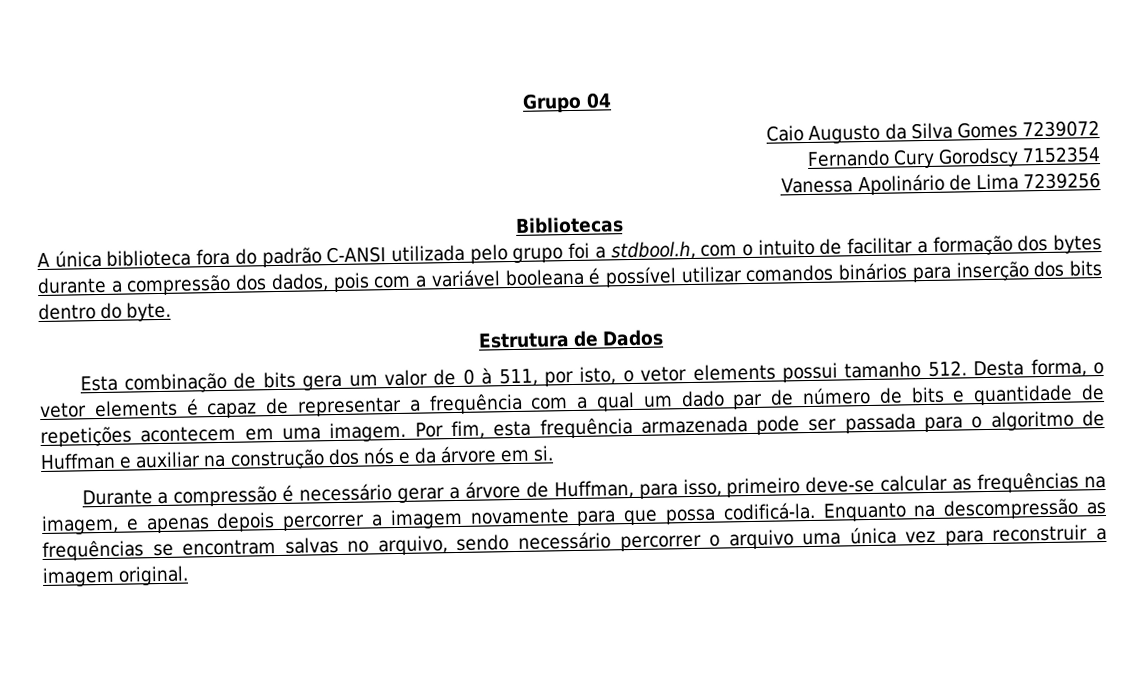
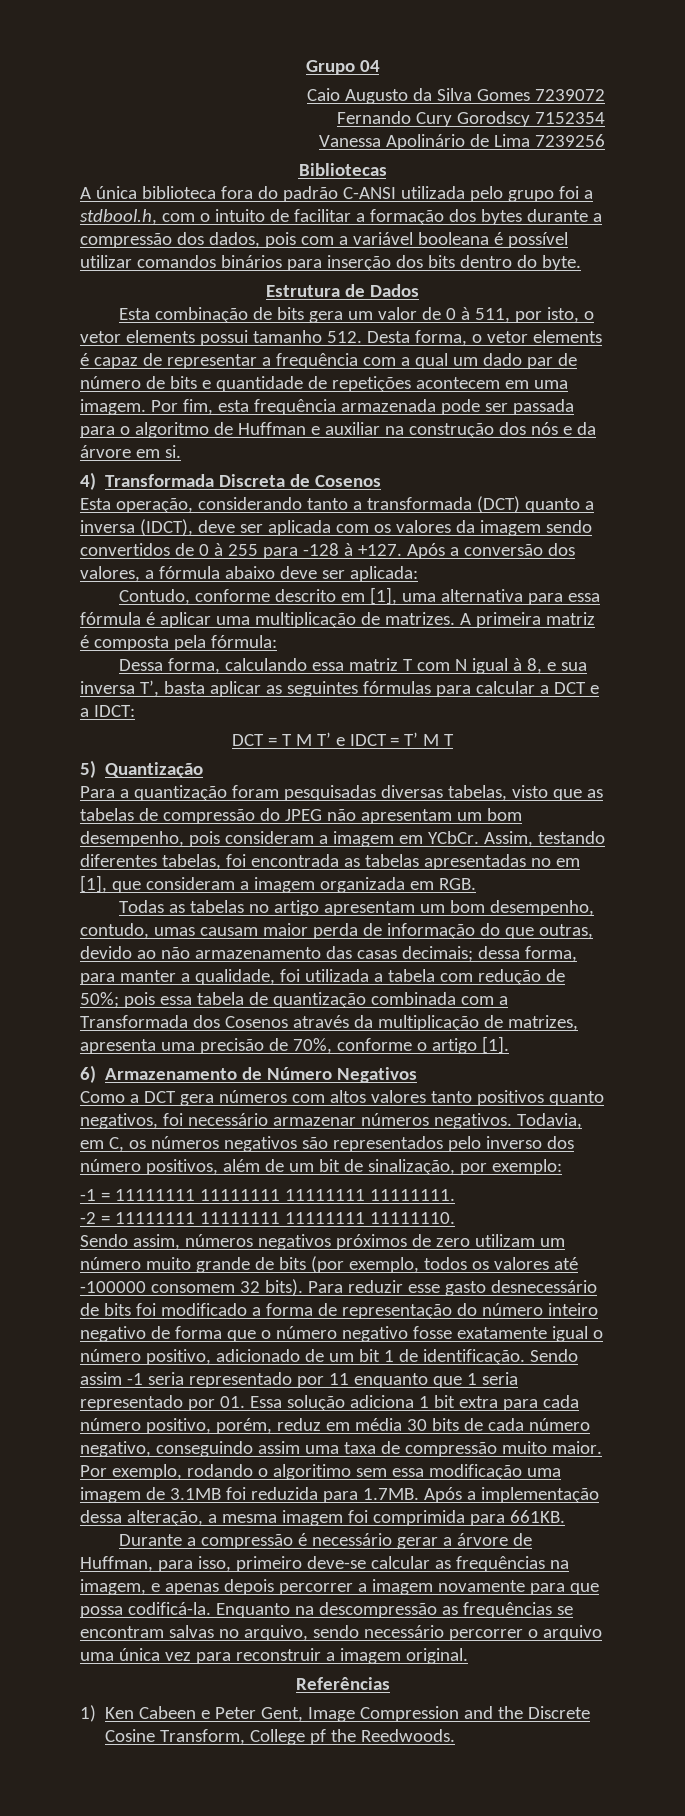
(555, 453) none -> [80,472,382,490] [80,496,594,513] [80,519,592,536] [80,543,575,559] [80,566,418,582] [119,587,601,605] [80,612,595,628] [80,635,277,651] [119,658,587,674] [80,680,599,697] [80,705,135,717] [231,732,455,746] [80,760,204,778] [80,785,603,801] [80,808,522,824] [80,831,605,847] [80,854,580,870] [80,875,476,893] [119,900,595,916] [80,923,593,939] [80,946,577,962] [80,969,565,985] [80,992,508,1008] [80,1015,578,1031] [80,1036,509,1054] [80,1065,418,1083] [80,1090,604,1106] [80,1113,582,1129] [80,1136,574,1152] [80,1159,562,1175] [80,1189,455,1201] [80,1212,455,1224] [80,1234,565,1250] [80,1256,578,1273] [80,1279,597,1296] [80,1303,598,1319] [80,1326,603,1342] [80,1349,578,1365] [80,1372,518,1388] [80,1395,579,1411] [80,1418,590,1434] [80,1441,602,1457] [80,1464,561,1480] [80,1487,599,1503] [80,1510,565,1526] // 4) Transformada Discreta de Cosenos // Esta operação, considerando tanto a transformada (DCT) quanto a inversa (IDCT), deve ser aplicada com os valores da imagem sendo convertidos de 0 à 255 para -128 à +127. Após a conversão dos valores, a fórmula abaixo deve ser aplicada: // Contudo, conforme descrito em [1], uma alternativa para essa fórmula é aplicar uma multiplicação de matrizes. A primeira matriz é composta pela fórmula: // Dessa forma, calculando essa matriz T com N igual à 8, e sua inversa T’, basta aplicar as seguintes fórmulas para calcular a DCT e a IDCT: // DCT = T M T’ e IDCT = T’ M T // 5) Quantização // Para a quantização foram pesquisadas diversas tabelas, visto que as tabelas de compressão do JPEG não apresentam um bom desempenho, pois consideram a imagem em YCbCr. Assim, testando diferentes tabelas, foi encontrada as tabelas apresentadas no em [1], que consideram a imagem organizada em RGB. // Todas as tabelas no artigo apresentam um bom desempenho, contudo, umas causam maior perda de informação do que outras, devido ao não armazenamento das casas decimais; dessa forma, para manter a qualidade, foi utilizada a tabela com redução de 50%; pois essa tabela de quantização combinada com a Transformada dos Cosenos através da multiplicação de matrizes, apresenta uma precisão de 70%, conforme o artigo [1]. // 6) Armazenamento de Número Negativos // Como a DCT gera números com altos valores tanto positivos quanto negativos, foi necessário armazenar números negativos. Todavia, em C, os números negativos são representados pelo inverso dos número positivos, além de um bit de sinalização, por exemplo: // -1 = 11111111 11111111 11111111 11111111. // -2 = 11111111 11111111 11111111 11111110. // Sendo assim, números negativos próximos de zero utilizam um número muito grande de bits (por exemplo, todos os valores até -100000 consomem 32 bits). Para reduzir esse gasto desnecessário de bits foi modificado a forma de representação do número inteiro negativo de forma que o número negativo fosse exatamente igual o número positivo, adicionado de um bit 1 de identificação. Sendo assim -1 seria representado por 11 enquanto que 1 seria representado por 01. Essa solução adiciona 1 bit extra para cada número positivo, porém, reduz em média 30 bits de cada número negativo, conseguindo assim uma taxa de compressão muito maior. Por exemplo, rodando o algoritimo sem essa modificação uma imagem de 3.1MB foi reduzida para 1.7MB. Após a implementação dessa alteração, a mesma imagem foi comprimida para 661KB.
(190, 575) none -> [295,1677,390,1690] [80,1705,591,1722] [105,1729,456,1745] // Referências // 1) Ken Cabeen e Peter Gent, Image Compression and the Discrete Cosine Transform, College pf the Reedwoods.

